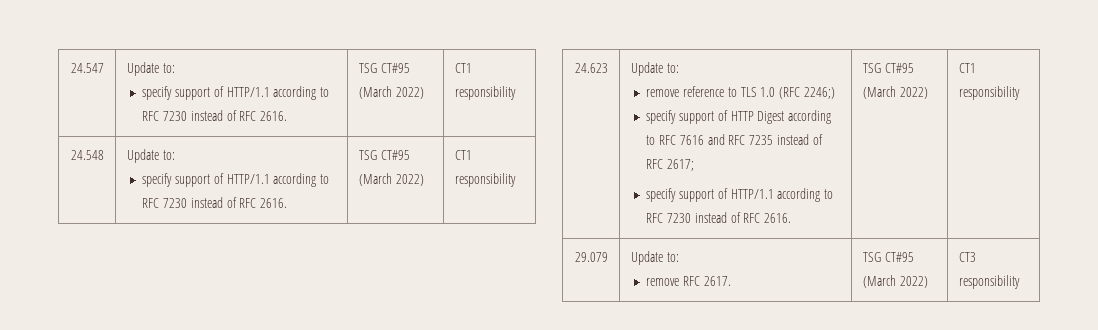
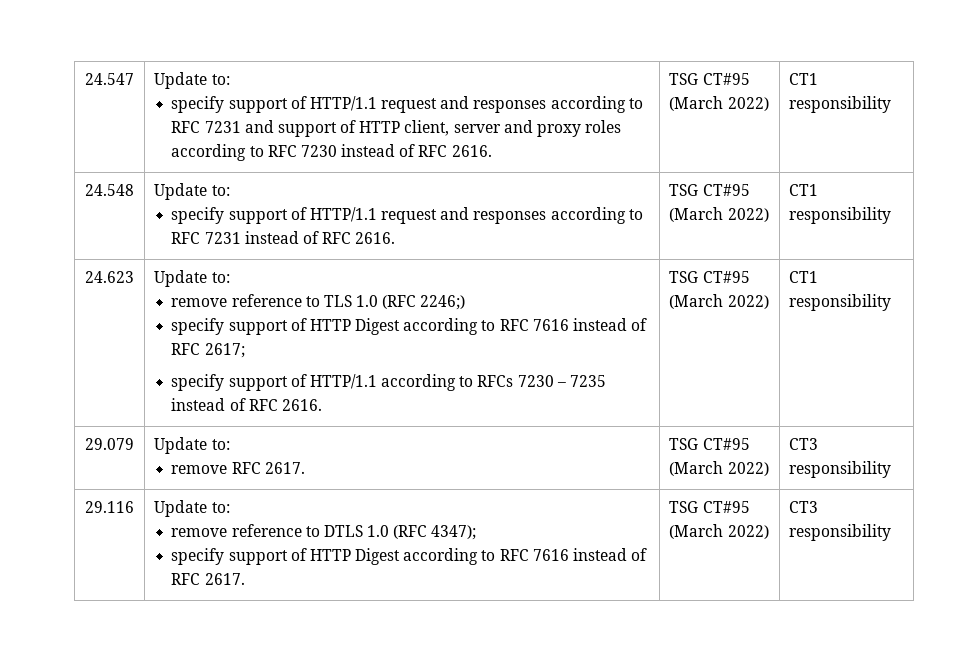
(270, 92) none -> [381,96,643,113] [171,120,622,137] request and responses according to RFC 7231 and support of HTTP client, server and proxy roles
[273,173,330,187] [142,198,188,208] according to RFC 7230 -> [381,207,643,224] [171,232,241,244] request and responses according to RFC 7231
[707,134,774,145] and RFC 7235 -> (569, 325) none
[646,213,692,223] RFC 7230 -> [477,375,607,387] RFCs 7230 – 7235
(1020, 282) none -> [85,501,134,513] [154,500,230,517] [171,524,477,540] [171,548,648,565] [171,573,245,585] [669,501,750,513] [669,524,769,539] [789,501,819,513] [789,524,892,541] // 29.116 | Update to: // remove reference to DTLS 1.0 (RFC 4347); // specify support of HTTP Digest according to RFC 7616 instead of RFC 2617. | TSG CT#95 (March 2022) | CT3 responsibility

